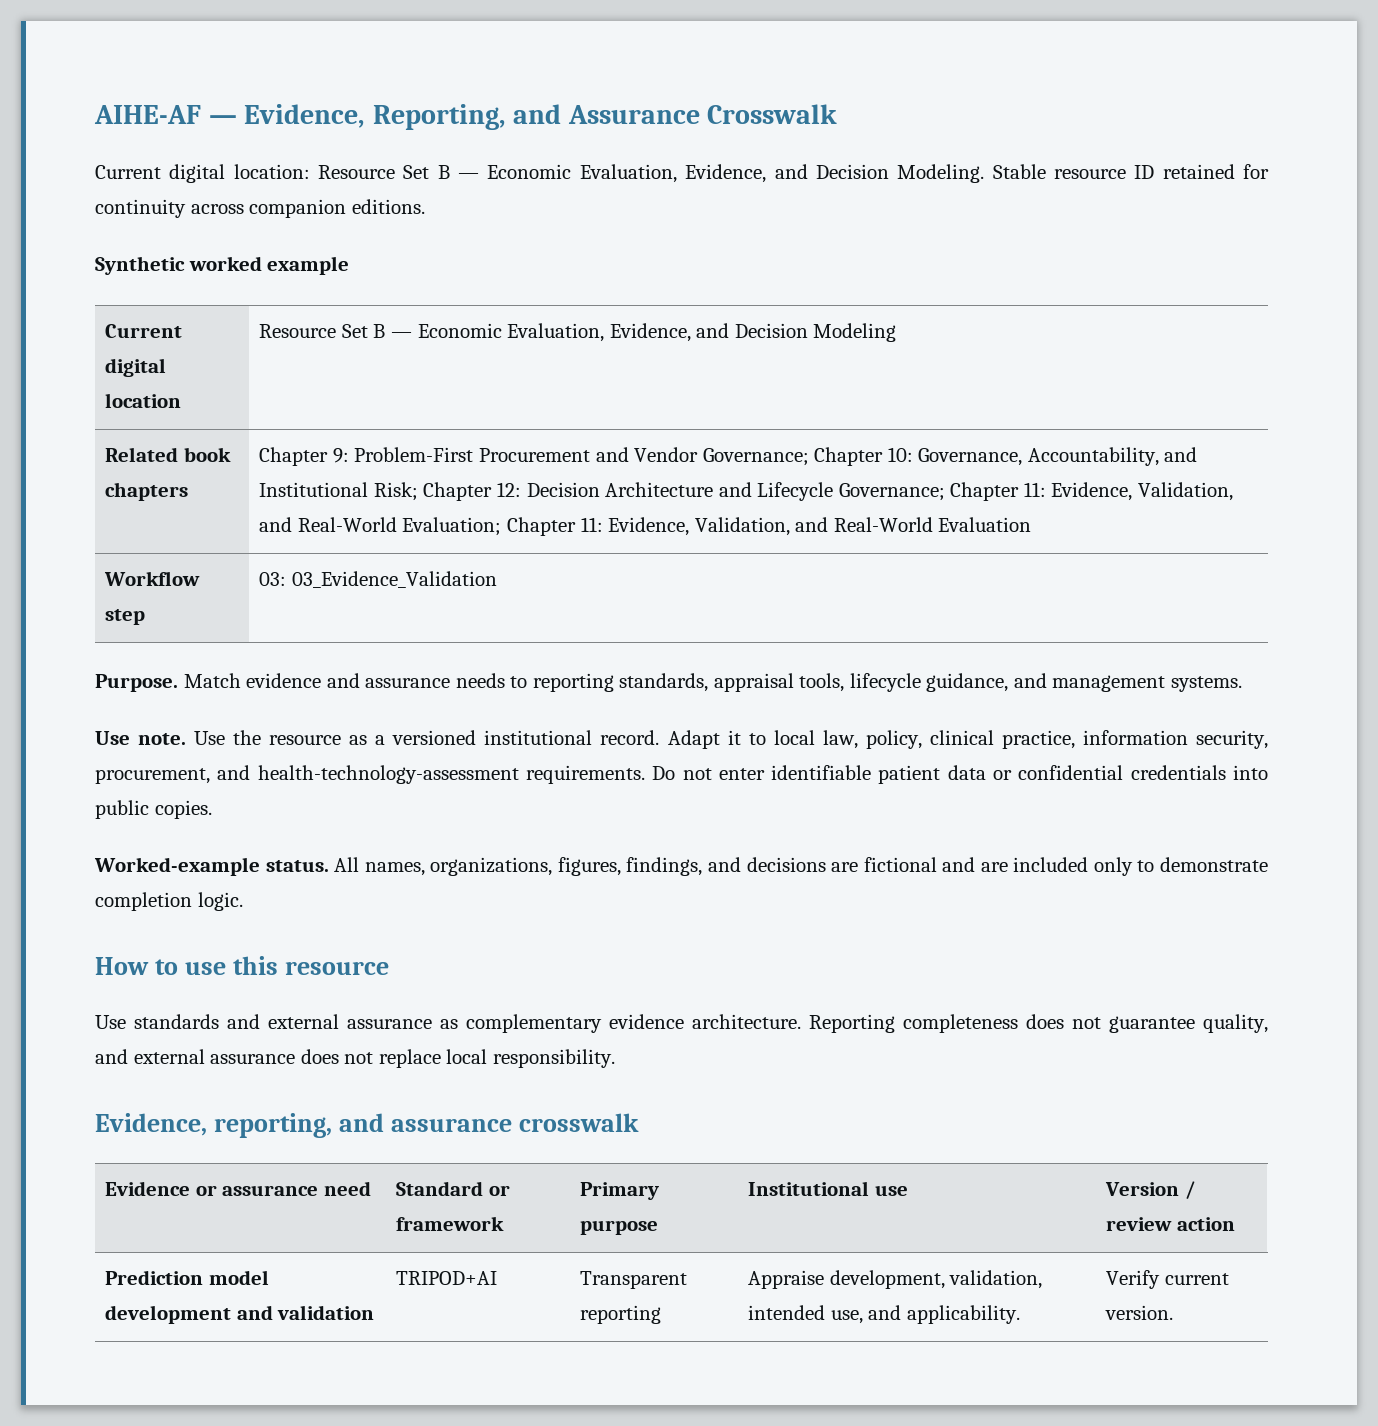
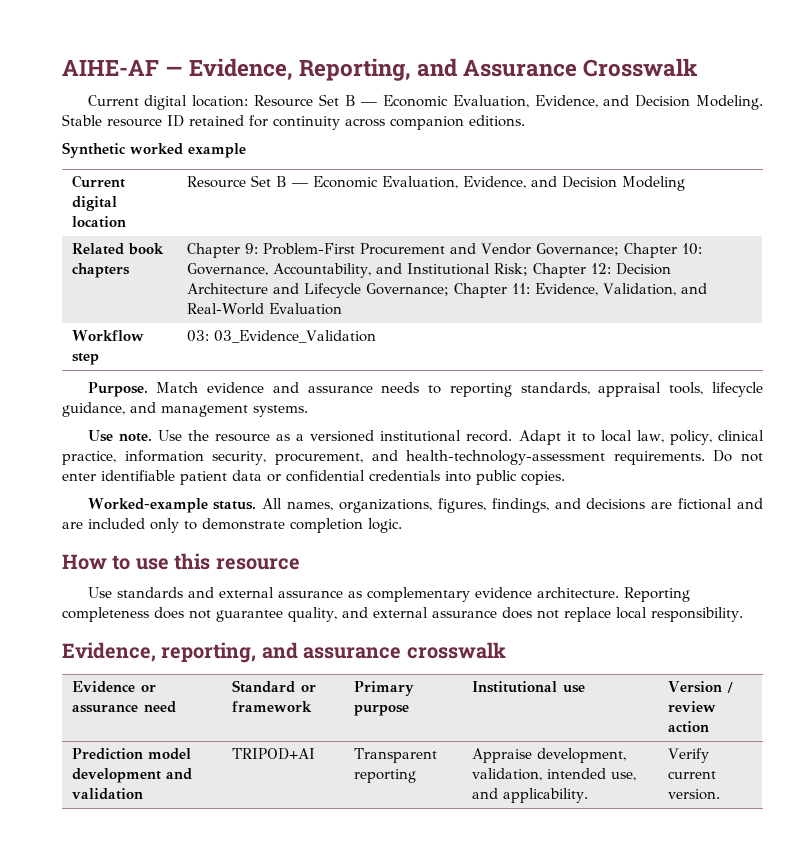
[402,517,933,536] Evaluation; Chapter 11: Evidence, Validation, and Real-World -> (265, 309) none

